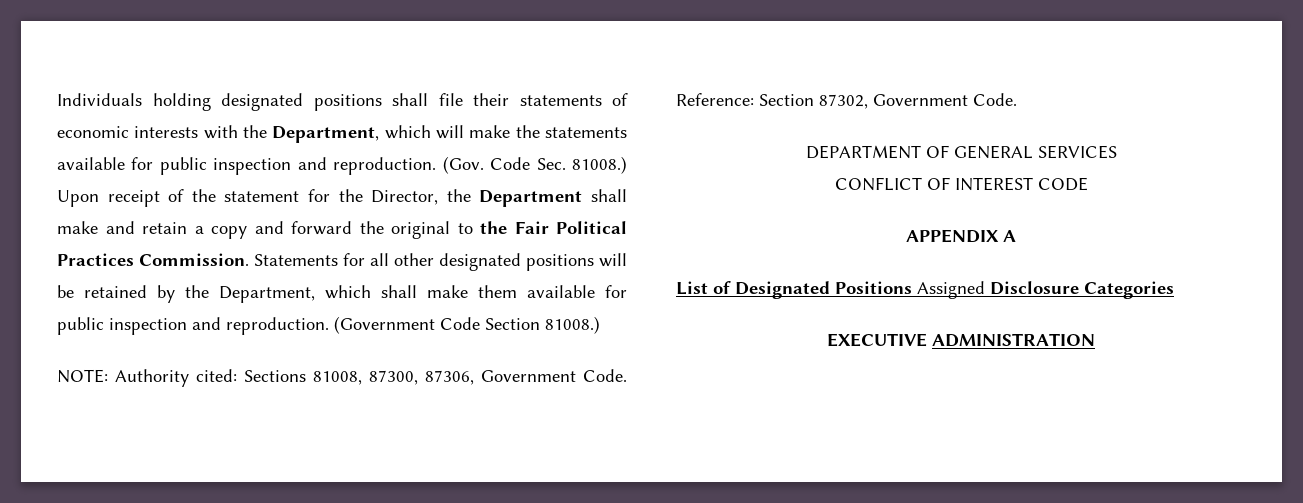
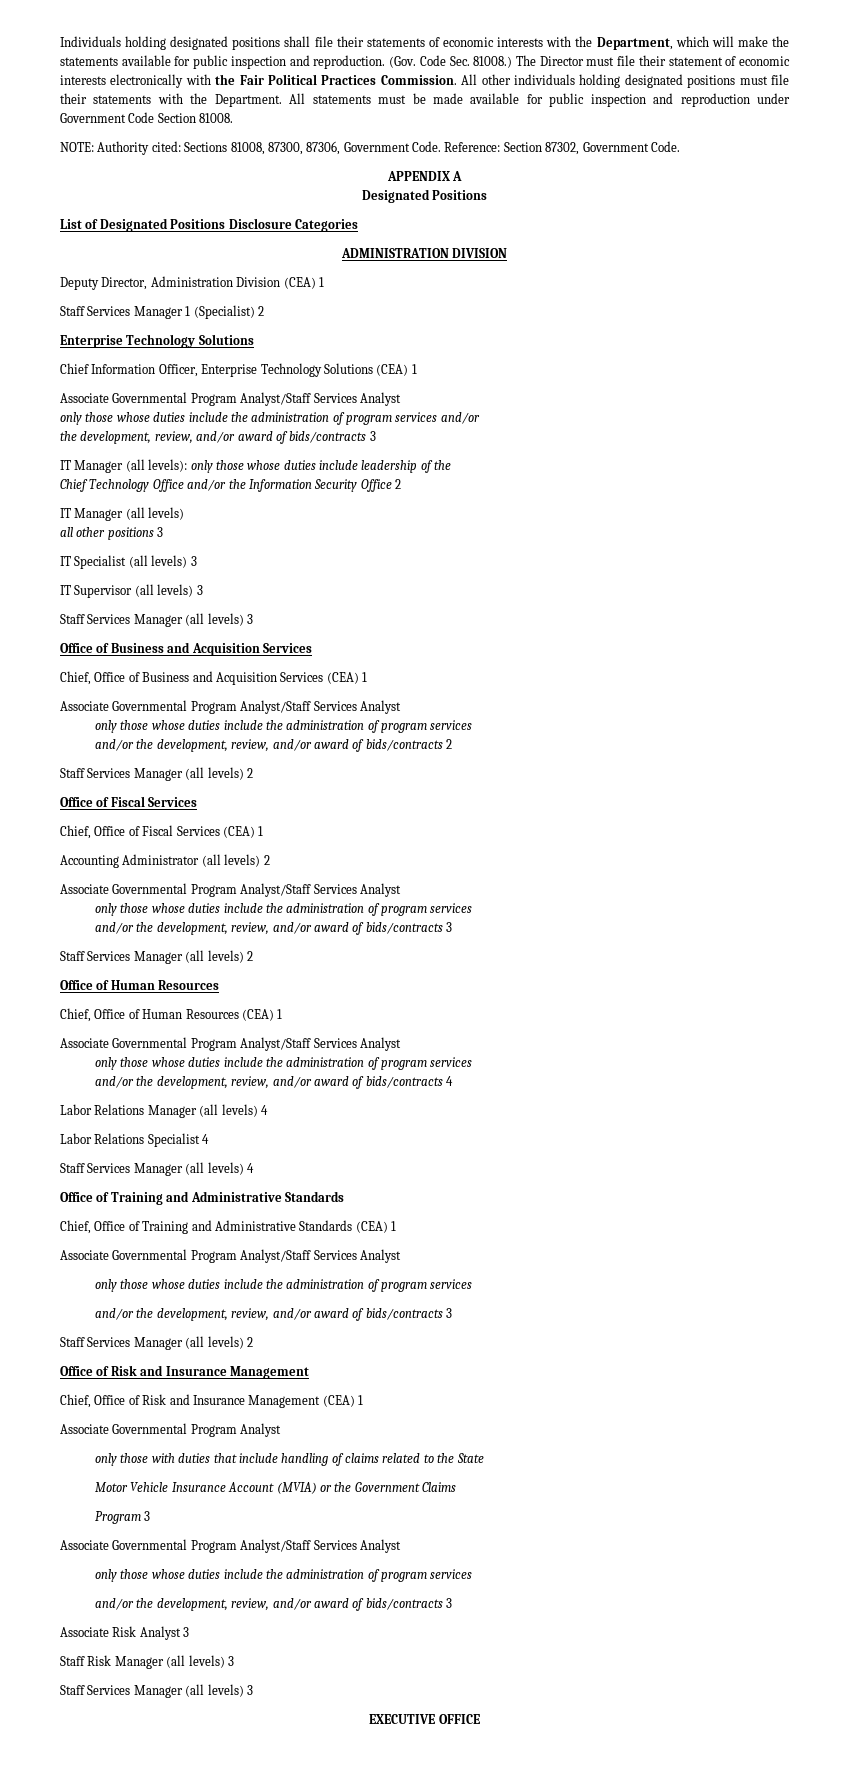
[57,189,628,207] [57,221,473,239] Upon receipt of the statement for the Director, the Department shall make and retain a copy and forward the original to -> [515,55,790,66] [60,74,211,88] The Director must file their statement of economic interests electronically with
[254,253,627,271] [57,285,627,303] [57,316,435,335] Statements for all other designated positions will be retained by the Department, which shall make them available for public inspection and reproduction. (Government -> [461,74,789,88] [60,93,790,107] [60,113,126,123] All other individuals holding designated positions must file their statements with the Department. All statements must be made available for public inspection and reproduction under Government
[545,316,600,334] 81008.) -> [199,113,234,123] 81008.
[805,145,1117,159] [834,177,1088,191] // DEPARTMENT OF GENERAL SERVICES // CONFLICT OF INTEREST CODE -> (680, 146) none
(1016, 236) none -> [361,189,488,203] // Designated Positions
[917,281,985,299] Assigned -> (226, 224) none
(1174, 290) none -> [340,248,508,258] [60,276,324,290] [60,305,264,319] [60,334,254,348] [60,363,417,377] [60,392,401,406] [60,412,480,425] [60,431,376,444] [60,459,452,473] [60,479,401,492] [60,507,185,521] [60,527,164,540] [60,555,197,569] [60,584,203,598] [60,613,253,627] [60,642,312,656] [60,671,367,685] [60,700,401,714] [95,720,473,733] [95,739,453,752] [60,767,253,781] [60,796,198,807] [60,825,264,839] [60,854,270,868] [60,883,401,897] [95,903,473,916] [95,922,453,935] [60,950,253,964] [60,980,220,990] [60,1008,283,1022] [60,1037,401,1051] [95,1057,473,1070] [95,1076,454,1089] [60,1104,268,1118] [60,1133,210,1147] [60,1162,254,1176] [60,1191,344,1205] [60,1220,396,1234] [60,1249,401,1263] [95,1279,473,1292] [95,1308,453,1321] [60,1336,253,1350] [60,1365,309,1379] [60,1394,363,1408] [60,1423,282,1437] [95,1453,484,1466] [95,1482,457,1494] [95,1511,151,1524] [60,1539,401,1553] [95,1569,473,1582] [95,1598,453,1611] [60,1626,190,1640] [60,1655,234,1669] [60,1684,253,1698] // ADMINISTRATION DIVISION // Deputy Director, Administration Division (CEA) 1 // Staff Services Manager 1 (Specialist) 2 // Enterprise Technology Solutions // Chief Information Officer, Enterprise Technology Solutions (CEA) 1 // Associate Governmental Program Analyst/Staff Services Analyst // only those whose duties include the administration of program services and/or // the development, review, and/or award of bids/contracts 3 // IT Manager (all levels): only those whose duties include leadership of the // Chief Technology Office and/or the Information Security Office 2 // IT Manager (all levels) // all other positions 3 // IT Specialist (all levels) 3 // IT Supervisor (all levels) 3 // Staff Services Manager (all levels) 3 // Office of Business and Acquisition Services // Chief, Office of Business and Acquisition Services (CEA) 1 // Associate Governmental Program Analyst/Staff Services Analyst // only those whose duties include the administration of program services // and/or the development, review, and/or award of bids/contracts 2 // Staff Services Manager (all levels) 2 // Office of Fiscal Services // Chief, Office of Fiscal Services (CEA) 1 // Accounting Administrator (all levels) 2 // Associate Governmental Program Analyst/Staff Services Analyst // only those whose duties include the administration of program services // and/or the development, review, and/or award of bids/contracts 3 // Staff Services Manager (all levels) 2 // Office of Human Resources // Chief, Office of Human Resources (CEA) 1 // Associate Governmental Program Analyst/Staff Services Analyst // only those whose duties include the administration of program services // and/or the development, review, and/or award of bids/contracts 4 // Labor Relations Manager (all levels) 4 // Labor Relations Specialist 4 // Staff Services Manager (all levels) 4 // Office of Training and Administrative Standards // Chief, Office of Training and Administrative Standards (CEA) 1 // Associate Governmental Program Analyst/Staff Services Analyst // only those whose duties include the administration of program services // and/or the development, review, and/or award of bids/contracts 3 // Staff Services Manager (all levels) 2 // Office of Risk and Insurance Management // Chief, Office of Risk and Insurance Management (CEA) 1 // Associate Governmental Program Analyst // only those with duties that include handling of claims related to the State // Motor Vehicle Insurance Account (MVIA) or the Government Claims // Program 3 // Associate Governmental Program Analyst/Staff Services Analyst // only those whose duties include the administration of program services // and/or the development, review, and/or award of bids/contracts 3 // Associate Risk Analyst 3 // Staff Risk Manager (all levels) 3 // Staff Services Manager (all levels) 3
[932,333,1095,347] ADMINISTRATION -> [438,1714,480,1724] OFFICE

